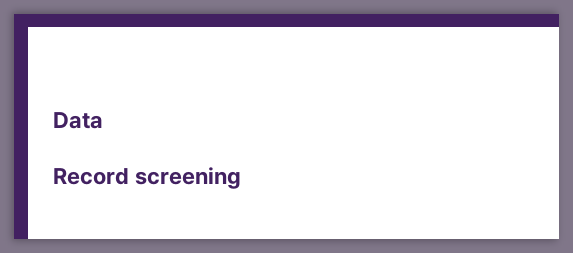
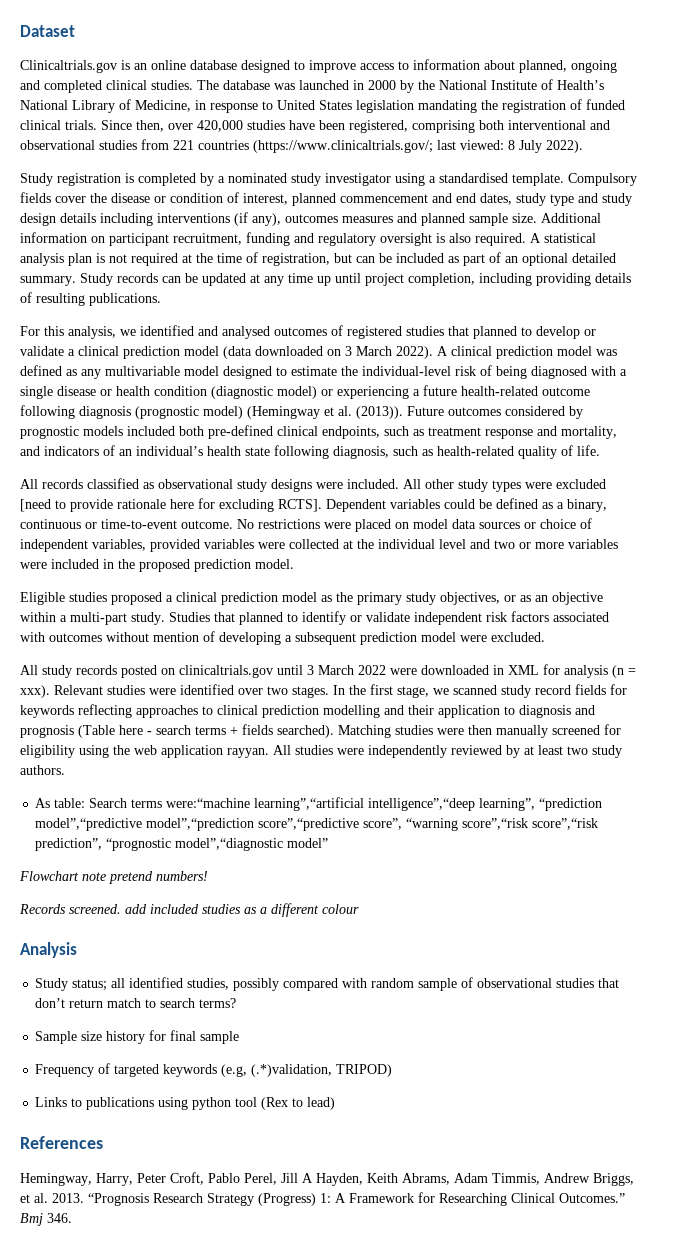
[53,112,103,129] [53,167,242,189] Data // Record screening -> [20,25,75,37] [20,59,617,73] [20,79,604,93] [20,99,625,113] [20,120,610,133] [20,139,583,153] [20,173,637,186] [20,192,632,206] [20,212,601,226] [20,232,596,246] [20,252,616,266] [20,273,631,286] [20,292,161,306] [20,325,596,339] [20,346,617,359] [20,365,627,379] [20,385,590,399] [20,405,583,419] [20,425,617,439] [20,445,600,459] [20,478,606,492] [20,498,607,512] [20,518,592,532] [20,539,618,552] [20,559,294,572] [20,592,603,605] [20,611,609,625] [20,631,545,645] [20,664,636,678] [20,684,627,698] [20,704,595,718] [20,724,621,738] [20,745,622,758] [20,765,65,775] [35,797,603,811] [35,818,599,831] [35,838,329,851] [19,871,208,884] [19,903,359,917] [20,942,77,958] [35,977,620,991] [35,998,237,1008] [35,1030,240,1044] [35,1063,393,1077] [35,1097,336,1110] [20,1136,103,1149] [20,1172,634,1186] [20,1192,625,1206] [20,1213,72,1226] Dataset // Clinicaltrials.gov is an online database designed to improve access to information about planned, ongoing and completed clinical studies. The database was launched in 2000 by the National Institute of Health’s National Library of Medicine, in response to United States legislation mandating the registration of funded clinical trials. Since then, over 420,000 studies have been registered, comprising both interventional and observational studies from 221 countries (https://www.clinicaltrials.gov/; last viewed: 8 July 2022). // Study registration is completed by a nominated study investigator using a standardised template. Compulsory fields cover the disease or condition of interest, planned commencement and end dates, study type and study design details including interventions (if any), outcomes measures and planned sample size. Additional information on participant recruitment, funding and regulatory oversight is also required. A statistical analysis plan is not required at the time of registration, but can be included as part of an optional detailed summary. Study records can be updated at any time up until project completion, including providing details of resulting publications. // For this analysis, we identified and analysed outcomes of registered studies that planned to develop or validate a clinical prediction model (data downloaded on 3 March 2022). A clinical prediction model was defined as any multivariable model designed to estimate the individual-level risk of being diagnosed with a single disease or health condition (diagnostic model) or experiencing a future health-related outcome following diagnosis (prognostic model) (Hemingway et al. (2013)). Future outcomes considered by prognostic models included both pre-defined clinical endpoints, such as treatment response and mortality, and indicators of an individual’s health state following diagnosis, such as health-related quality of life. // All records classified as observational study designs were included. All other study types were excluded [need to provide rationale here for excluding RCTS]. Dependent variables could be defined as a binary, continuous or time-to-event outcome. No restrictions were placed on model data sources or choice of independent variables, provided variables were collected at the individual level and two or more variables were included in the proposed prediction model. // Eligible studies proposed a clinical prediction model as the primary study objectives, or as an objective within a multi-part study. Studies that planned to identify or validate independent risk factors associated with outcomes without mention of developing a subsequent prediction model were excluded. // All study records posted on clinicaltrials.gov until 3 March 2022 were downloaded in XML for analysis (n = xxx). Relevant studies were identified over two stages. In the first stage, we scanned study record fields for keywords reflecting approaches to clinical prediction modelling and their application to diagnosis and prognosis (Table here - search terms + fields searched). Matching studies were then manually screened for eligibility using the web application rayyan. All studies were independently reviewed by at least two study authors. // As table: Search terms were:“machine learning”,“artificial intelligence”,“deep learning”, “prediction model”,“predictive model”,“prediction score”,“predictive score”, “warning score”,“risk score”,“risk prediction”, “prognostic model”,“diagnostic model” // Flowchart note pretend numbers! // Records screened. add included studies as a different colour // Analysis // Study status; all identified studies, possibly compared with random sample of observational studies that don’t return match to search terms? // Sample size history for final sample // Frequency of targeted keywords (e.g, (.*)validation, TRIPOD) // Links to publications using python tool (Rex to lead) // References // Hemingway, Harry, Peter Croft, Pablo Perel, Jill A Hayden, Keith Abrams, Adam Timmis, Andrew Briggs, et al. 2013. “Prognosis Research Strategy (Progress) 1: A Framework for Researching Clinical Outcomes.” Bmj 346.

